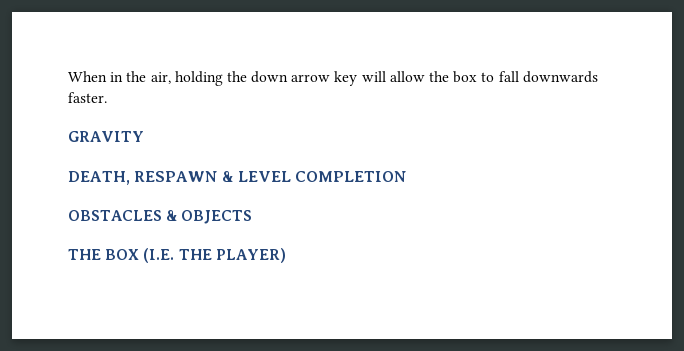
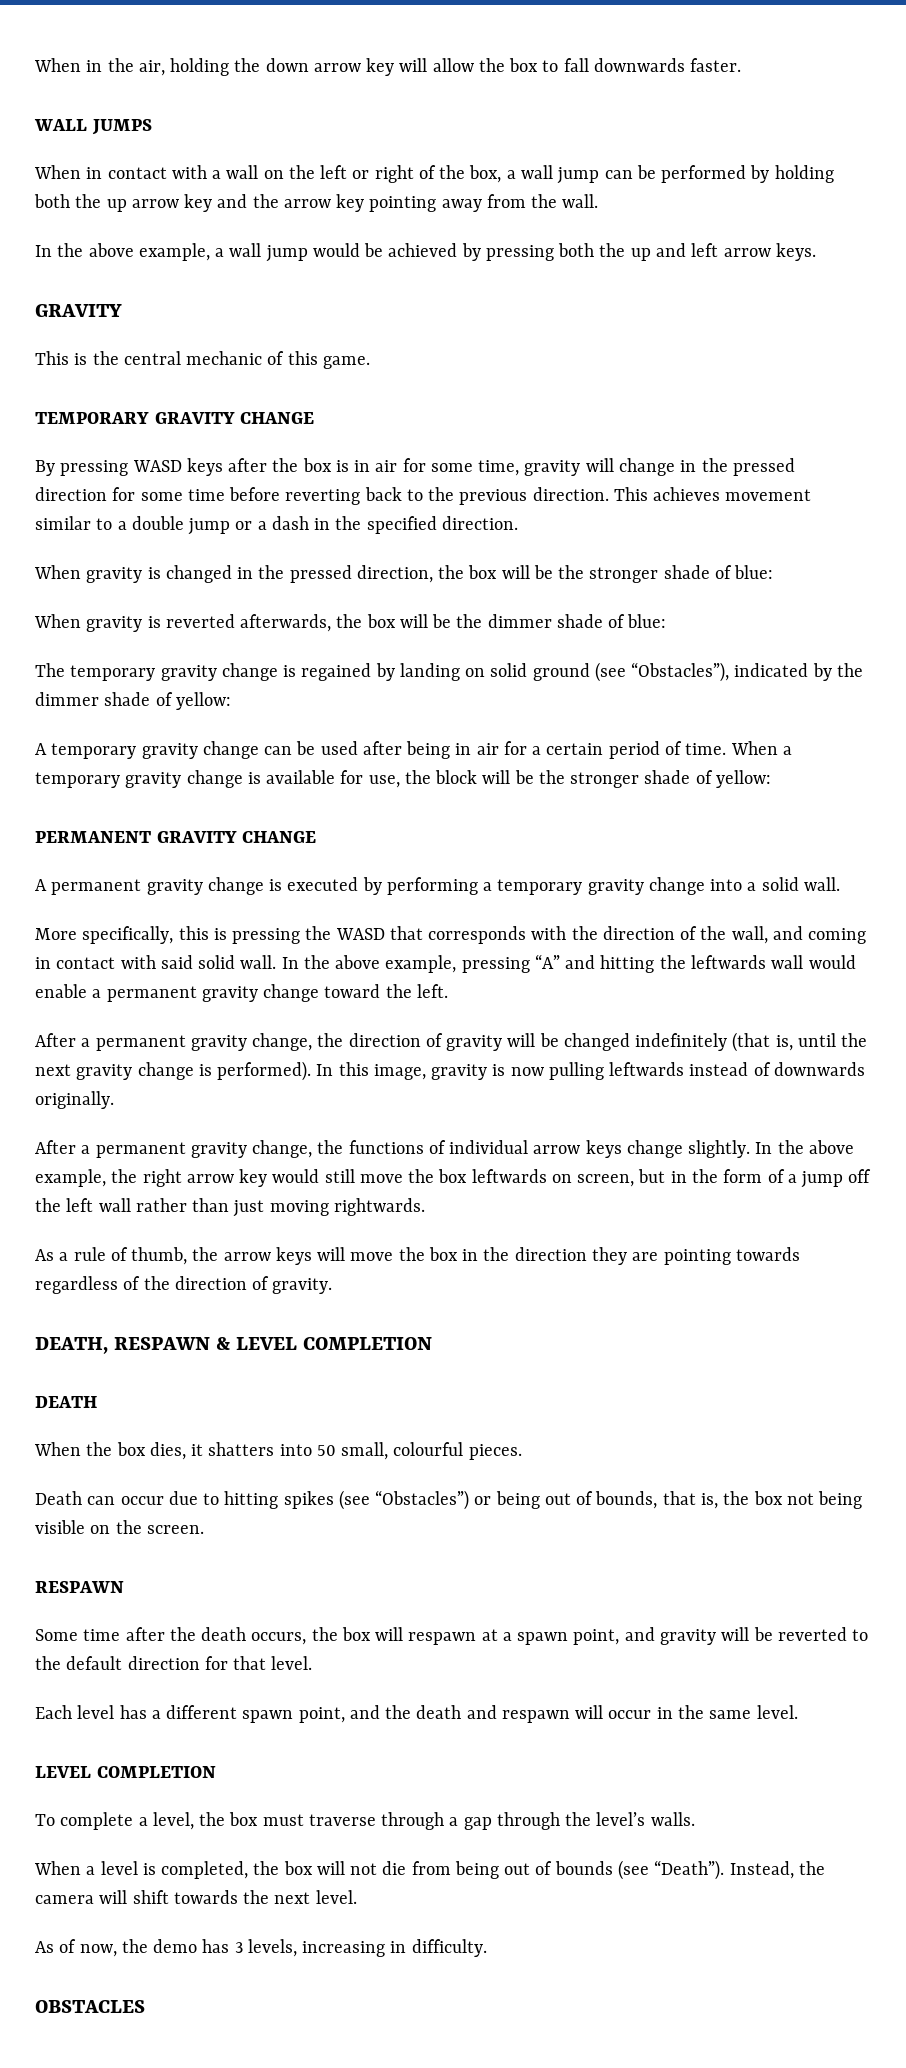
[68,131,144,142] GRAVITY -> [34,119,152,135] [34,165,834,184] [34,194,599,212] [35,243,816,262] [35,304,122,317] [35,351,370,369] [35,412,315,424] [35,458,795,476] [35,487,812,505] [35,516,518,535] [34,565,774,583] [34,614,667,632] [35,662,863,682] [35,692,231,710] [35,741,792,759] [35,770,771,788] [35,831,317,843] [35,877,840,895] [35,926,867,944] [35,954,856,973] [35,984,448,1002] [35,1032,868,1052] [35,1061,865,1081] [35,1091,114,1109] [35,1140,854,1158] [35,1169,872,1188] [35,1198,425,1217] [35,1247,800,1265] [35,1276,333,1294] WALL JUMPS // When in contact with a wall on the left or right of the box, a wall jump can be performed by holding both the up arrow key and the arrow key pointing away from the wall. // In the above example, a wall jump would be achieved by pressing both the up and left arrow keys. // GRAVITY // This is the central mechanic of this game. // TEMPORARY GRAVITY CHANGE // By pressing WASD keys after the box is in air for some time, gravity will change in the pressed direction for some time before reverting back to the previous direction. This achieves movement similar to a double jump or a dash in the specified direction. // When gravity is changed in the pressed direction, the box will be the stronger shade of blue: // When gravity is reverted afterwards, the box will be the dimmer shade of blue: // The temporary gravity change is regained by landing on solid ground (see “Obstacles”), indicated by the dimmer shade of yellow: // A temporary gravity change can be used after being in air for a certain period of time. When a temporary gravity change is available for use, the block will be the stronger shade of yellow: // PERMANENT GRAVITY CHANGE // A permanent gravity change is executed by performing a temporary gravity change into a solid wall. // More specifically, this is pressing the WASD that corresponds with the direction of the wall, and coming in contact with said solid wall. In the above example, pressing “A” and hitting the leftwards wall would enable a permanent gravity change toward the left. // After a permanent gravity change, the direction of gravity will be changed indefinitely (that is, until the next gravity change is performed). In this image, gravity is now pulling leftwards instead of downwards originally. // After a permanent gravity change, the functions of individual arrow keys change slightly. In the above example, the right arrow key would still move the box leftwards on screen, but in the form of a jump off the left wall rather than just moving rightwards. // As a rule of thumb, the arrow keys will move the box in the direction they are pointing towards regardless of the direction of gravity.
[68,210,253,224] [68,248,286,263] OBSTACLES & OBJECTS // THE BOX (I.E. THE PLAYER) -> [35,1396,97,1408] [34,1442,522,1460] [35,1490,863,1510] [35,1520,204,1534] [35,1581,124,1593] [35,1627,869,1645] [35,1656,313,1670] [35,1705,798,1723] [35,1766,216,1778] [35,1812,695,1830] [34,1860,825,1880] [35,1890,357,1904] [35,1939,487,1957] [35,2000,145,2013] DEATH // When the box dies, it shatters into 50 small, colourful pieces. // Death can occur due to hitting spikes (see “Obstacles”) or being out of bounds, that is, the box not being visible on the screen. // RESPAWN // Some time after the death occurs, the box will respawn at a spawn point, and gravity will be reverted to the default direction for that level. // Each level has a different spawn point, and the death and respawn will occur in the same level. // LEVEL COMPLETION // To complete a level, the box must traverse through a gap through the level’s walls. // When a level is completed, the box will not die from being out of bounds (see “Death”). Instead, the camera will shift towards the next level. // As of now, the demo has 3 levels, increasing in difficulty. // OBSTACLES

